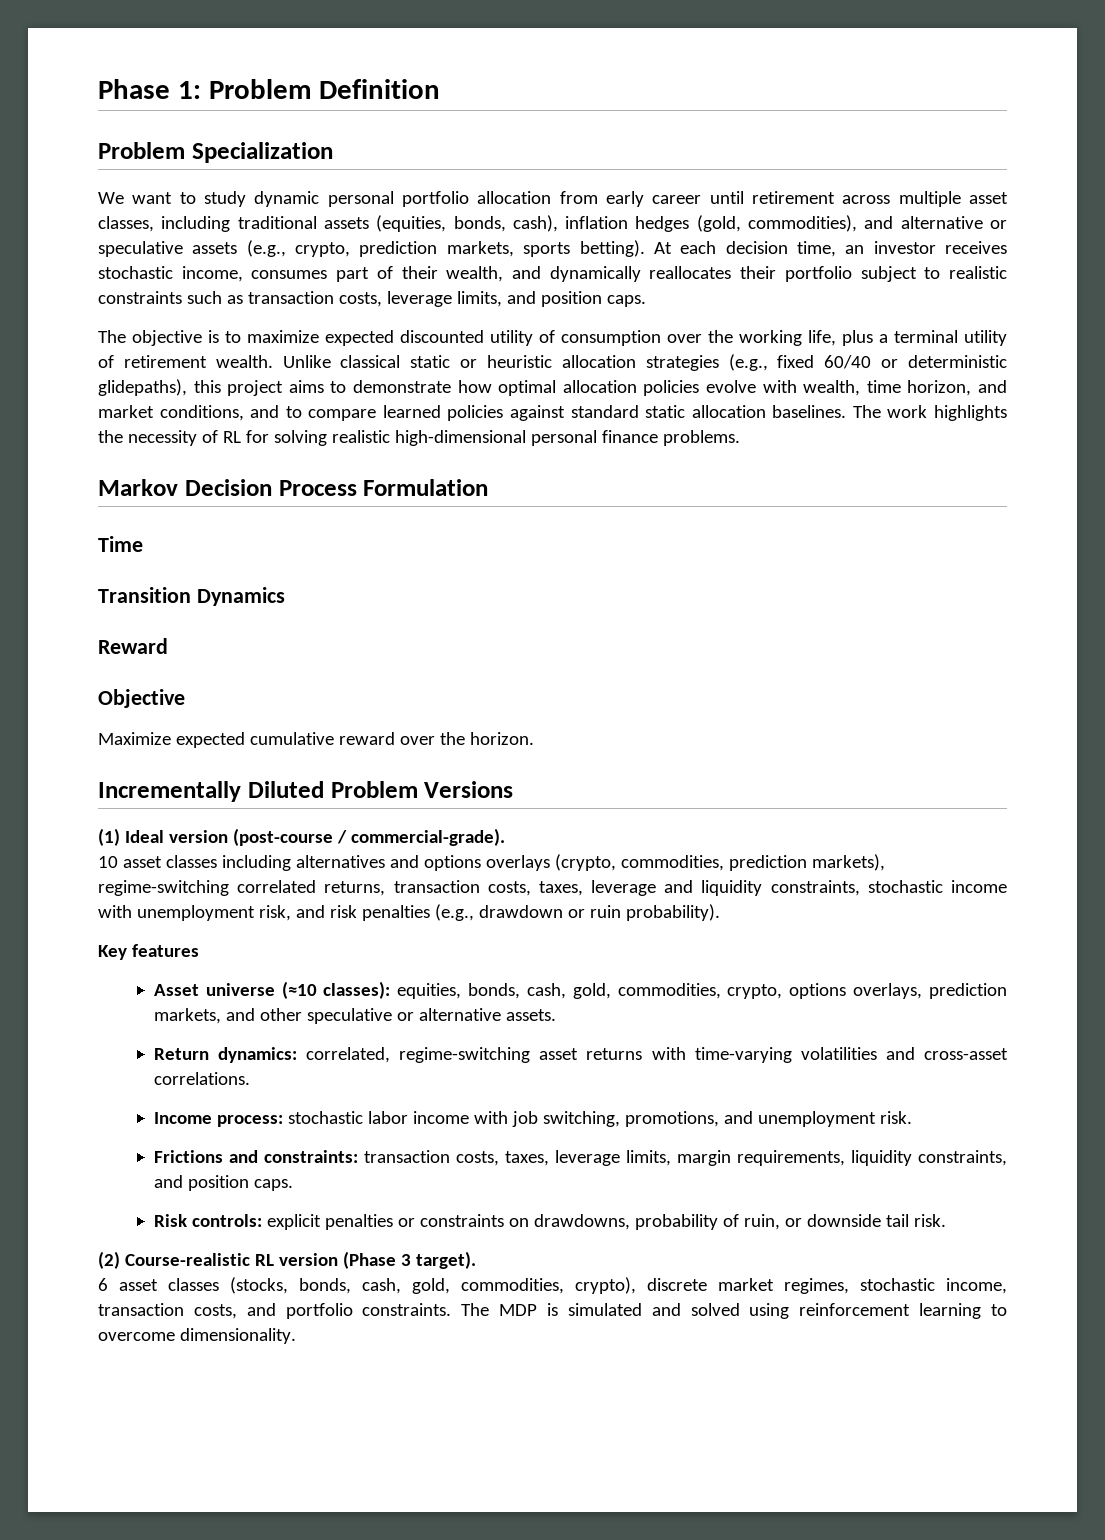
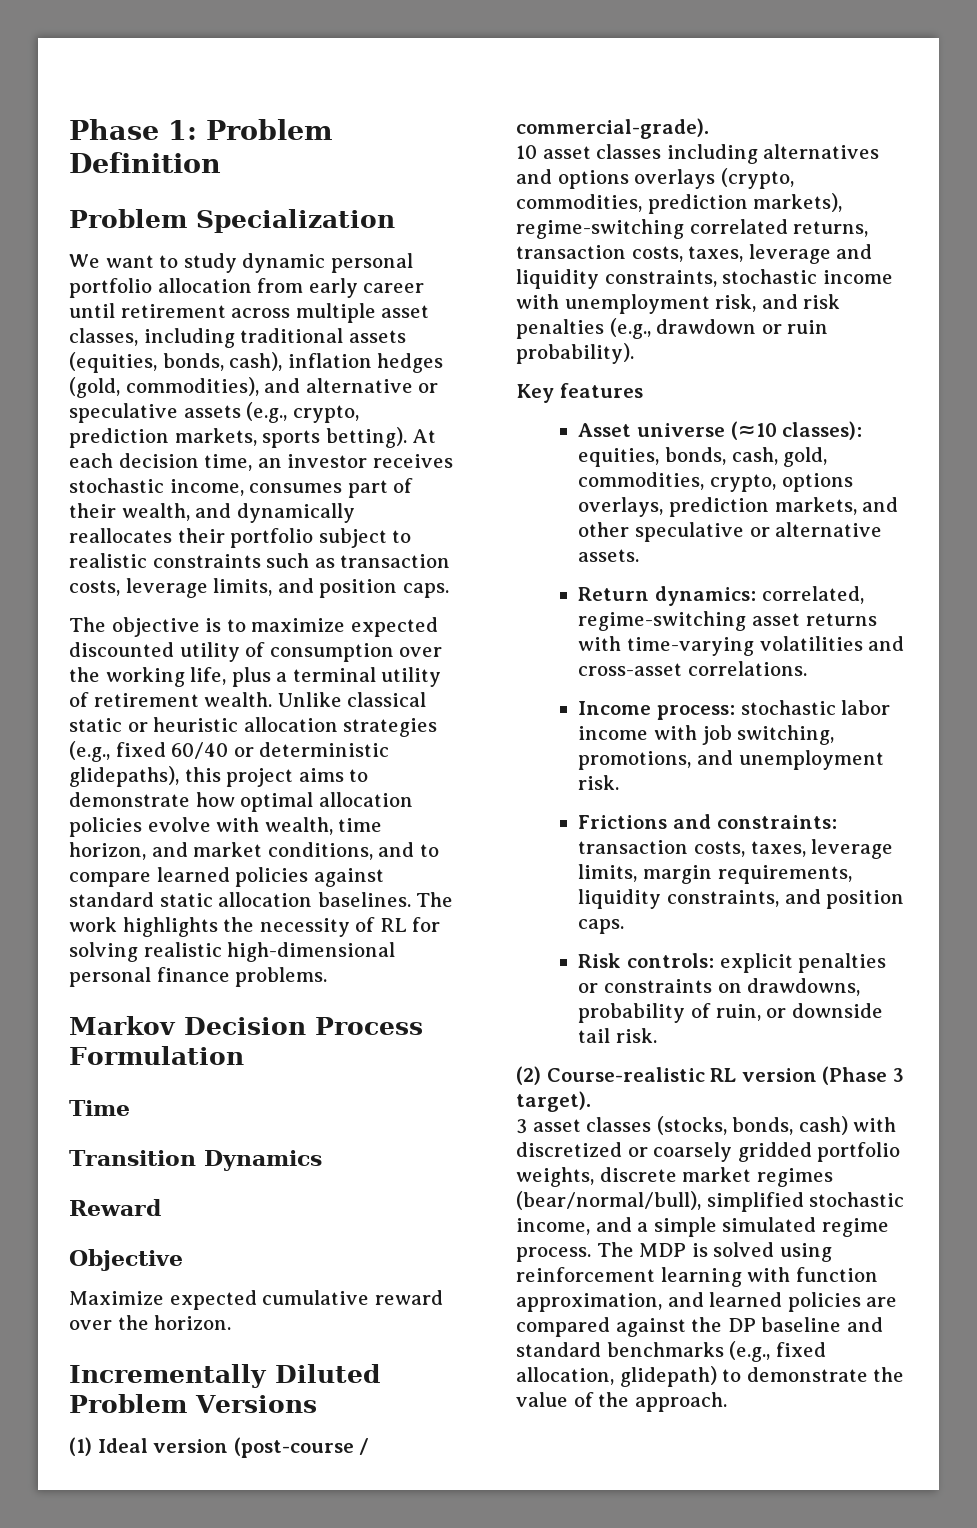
[98,1278,108,1291] 6 -> [516,1119,527,1134] 3
[362,1277,1007,1294] [98,1303,452,1319] cash, gold, commodities, crypto), discrete market regimes, stochastic income, transaction costs, and portfolio constraints. -> [798,1116,897,1135] [516,1142,901,1162] [516,1167,833,1187] [516,1191,905,1212] [516,1217,889,1237] [516,1247,591,1262] cash) with discretized or coarsely gridded portfolio weights, discrete market regimes (bear/normal/bull), simplified stochastic income, and a simple simulated regime process.
[567,1303,681,1316] simulated and -> (708, 1250) none
[991,1304,1007,1316] [98,1328,296,1344] to overcome dimensionality. -> [747,1267,878,1282] [516,1292,898,1312] [516,1317,883,1337] [516,1341,826,1362] [516,1366,905,1387] [516,1392,727,1412] with function approximation, and learned policies are compared against the DP baseline and standard benchmarks (e.g., fixed allocation, glidepath) to demonstrate the value of the approach.

